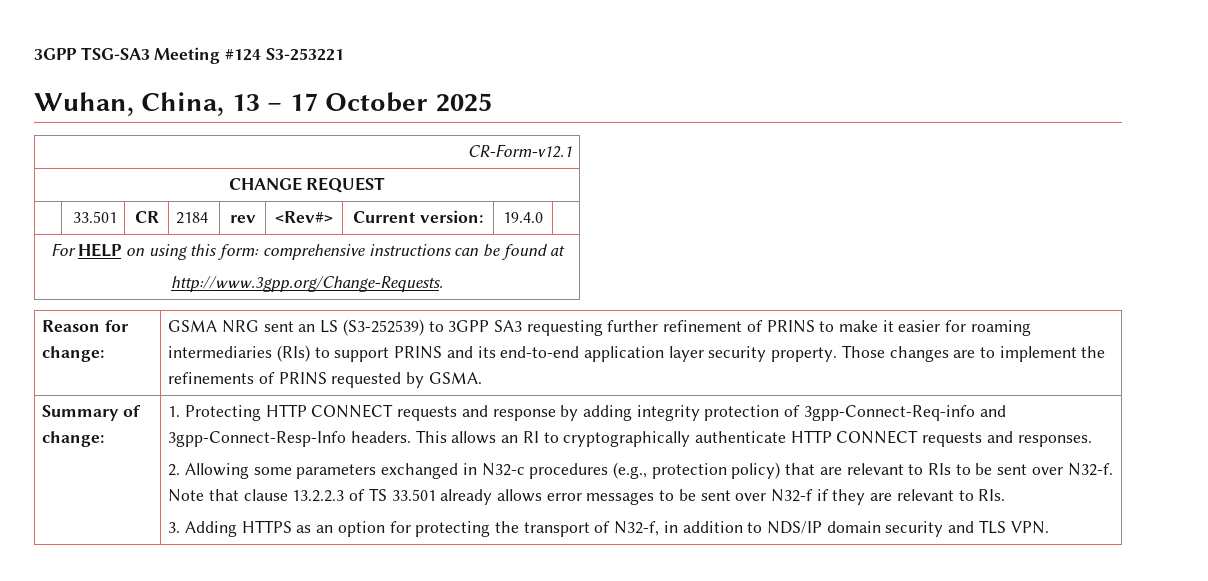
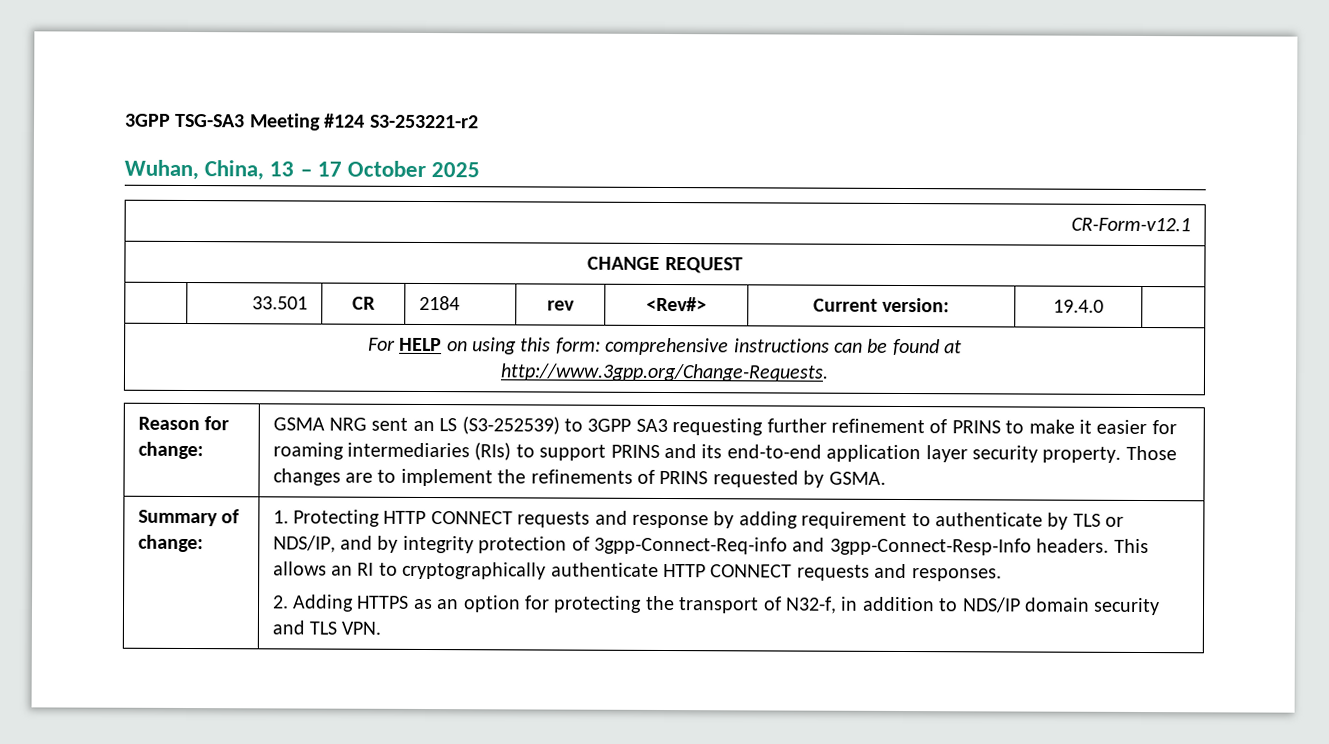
[265,48,344,61] S3-253221 -> [369,114,479,129] S3-253221-r2
(632, 413) none -> [801,511,1125,530] [272,535,399,553] requirement to authenticate by TLS or NDS/IP, and by
[184,462,1113,479] [168,488,1006,505] [168,522,181,533] Allowing some parameters exchanged in N32-c procedures (e.g., protection policy) that are relevant to RIs to be sent over N32-f. Note that clause 13.2.2.3 of TS 33.501 already allows error messages to be sent over N32-f if they are relevant to RIs. // 3. -> (289, 602) none

